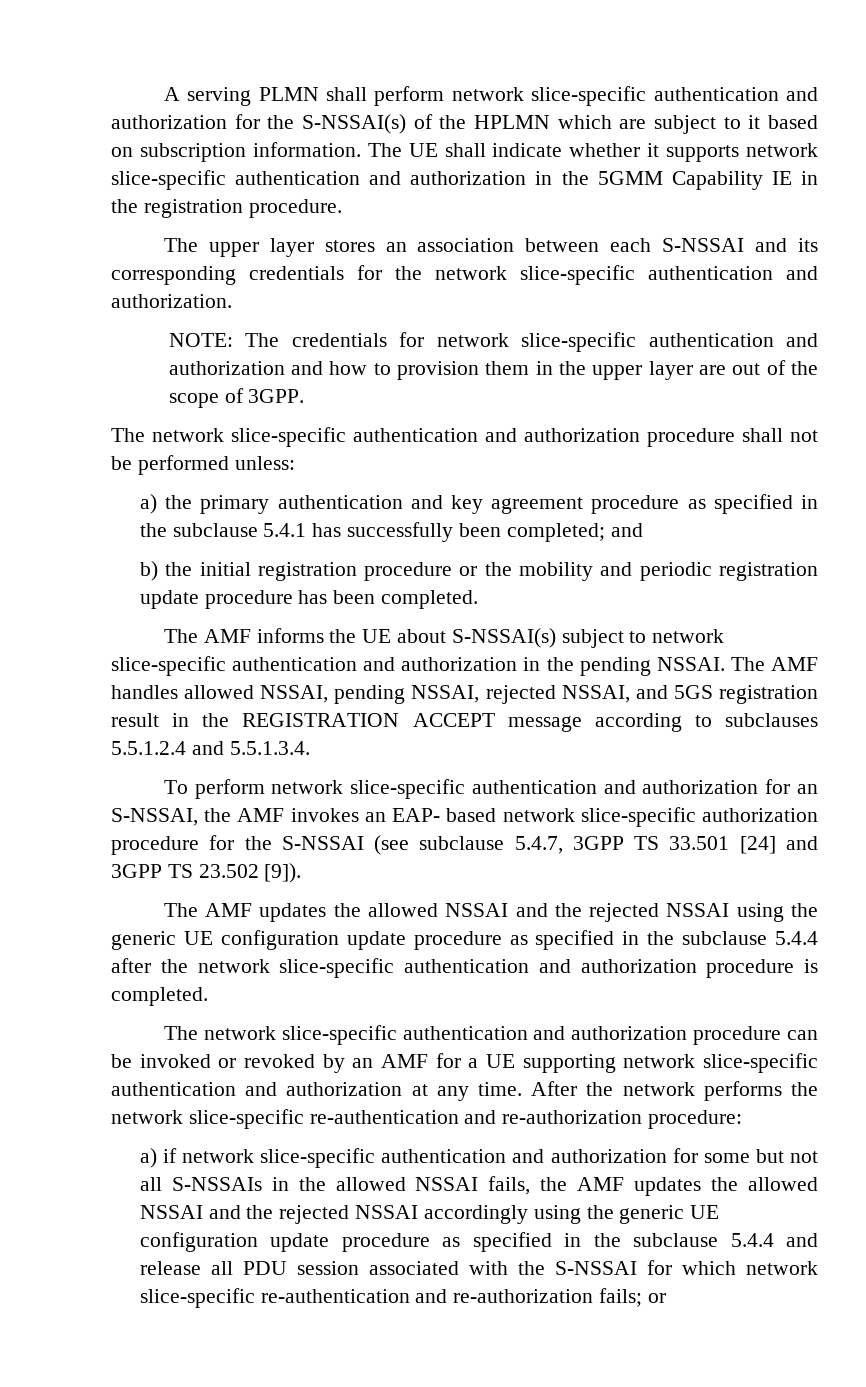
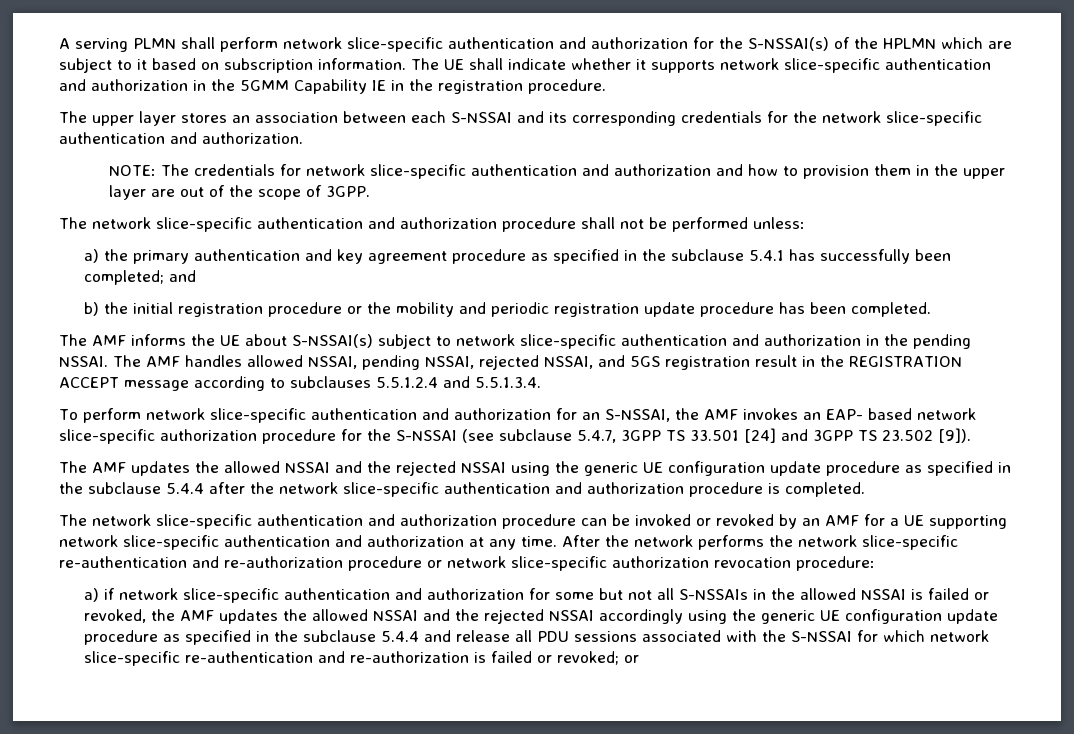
(643, 1117) none -> [348,556,791,571] procedure or network slice-specific authorization revocation
[488,1176,531,1195] fails, -> [911,588,990,600] [84,609,147,623] is failed or revoked,
[296,1261,359,1275] session -> [574,631,638,642] sessions
[599,1288,643,1307] fails; -> [474,651,620,665] is failed or revoked;

